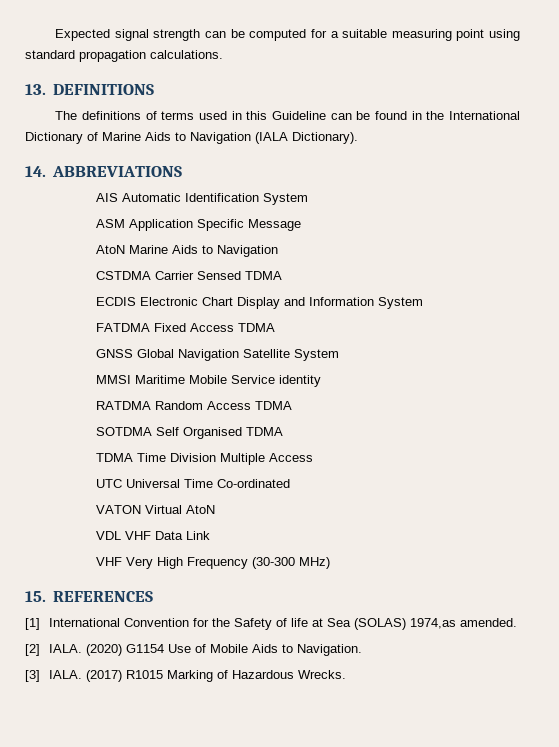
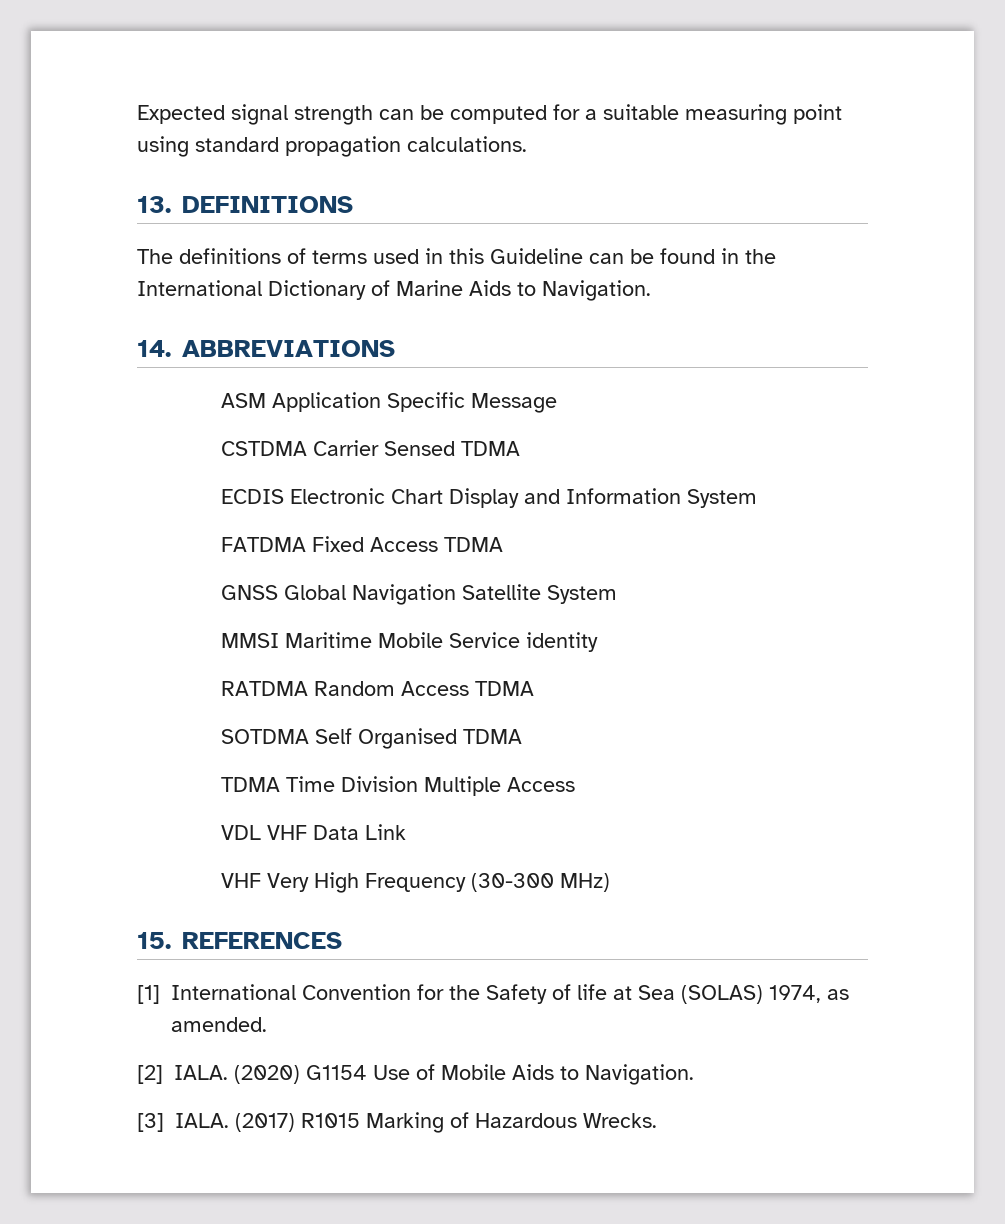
[190,132,358,144] Navigation (IALA Dictionary). -> [542,280,651,301] Navigation.
[96,193,309,205] // AIS Automatic Identification System -> (395, 348) none
[96,245,279,257] // AtoN Marine Aids to Navigation -> (557, 403) none
[96,479,291,488] [96,505,216,514] // UTC Universal Time Co-ordinated // VATON Virtual AtoN -> (575, 784) none
[409,618,456,629] 1974,as -> [769,985,849,1003] 1974, as

